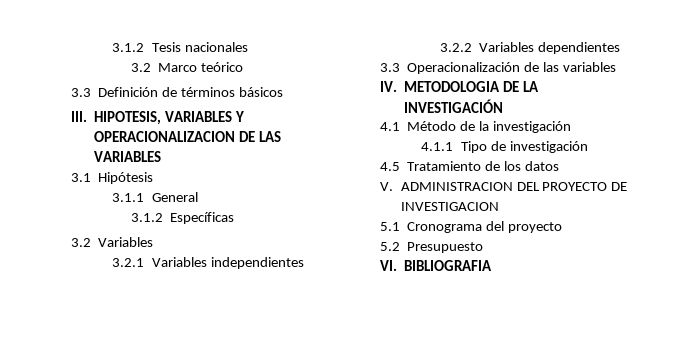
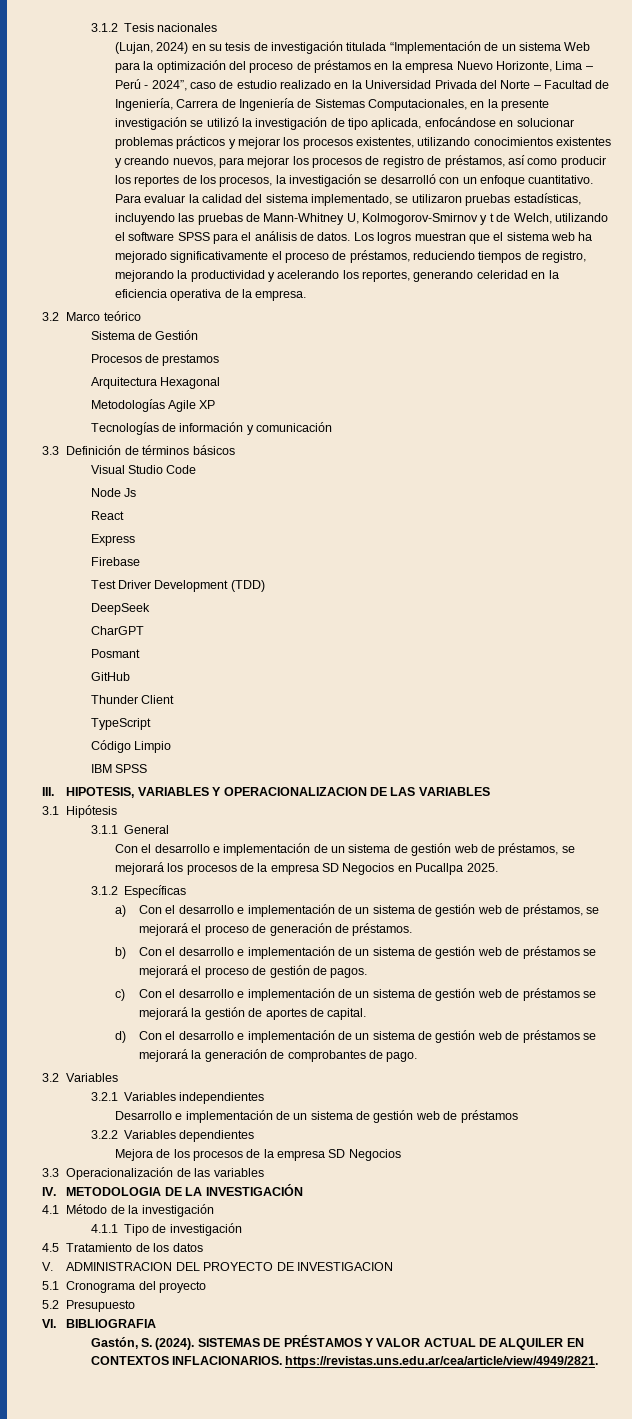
[130,62,243,72] 3.2 Marco teórico -> [114,41,591,54] [114,60,593,73] [114,79,610,91] [114,98,550,111] [114,117,574,130] [114,136,612,149] [114,155,606,168] [114,174,594,187] [114,193,581,206] [114,213,608,225] [114,231,593,244] [114,250,587,263] [114,270,559,282] [114,289,307,301] [42,311,141,321] [90,330,199,340] [90,354,220,366] [90,377,221,389] [90,399,216,412] [90,422,333,435] (Lujan, 2024) en su tesis de investigación titulada “Implementación de un sistema Web para la optimización del proceso de préstamos en la empresa Nuevo Horizonte, Lima – Perú - 2024”, caso de estudio realizado en la Universidad Privada del Norte – Facultad de Ingeniería, Carrera de Ingeniería de Sistemas Computacionales, en la presente investigación se utilizó la investigación de tipo aplicada, enfocándose en solucionar problemas prácticos y mejorar los procesos existentes, utilizando conocimientos existentes y creando nuevos, para mejorar los procesos de registro de préstamos, así como producir los reportes de los procesos, la investigación se desarrolló con un enfoque cuantitativo. Para evaluar la calidad del sistema implementado, se utilizaron pruebas estadísticas, incluyendo las pruebas de Mann-Whitney U, Kolmogorov-Smirnov y t de Welch, utilizando el software SPSS para el análisis de datos. Los logros muestran que el sistema web ha mejorado significativamente el proceso de préstamos, reduciendo tiempos de registro, mejorando la productividad y acelerando los reportes, generando celeridad en la eficiencia operativa de la empresa. // 3.2 Marco teórico // Sistema de Gestión // Procesos de prestamos // Arquitectura Hexagonal // Metodologías Agile XP // Tecnologías de información y comunicación
(283, 92) none -> [90,465,197,474] [90,488,137,497] [90,511,124,520] [90,534,135,546] [90,557,140,566] [90,580,265,592] [90,603,150,615] [90,626,144,635] [90,649,140,658] [90,672,130,681] [90,695,175,704] [90,718,151,730] [90,740,172,753] [90,764,148,773] // Visual Studio Code // Node Js // React // Express // Firebase // Test Driver Development (TDD) // DeepSeek // CharGPT // Posmant // GitHub // Thunder Client // TypeScript // Código Limpio // IBM SPSS
[130,212,234,224] 3.1.2 Específicas -> [114,843,575,856] [114,862,498,875] [90,885,186,898] [114,904,599,917] [139,923,413,936] [114,946,596,959] [139,965,368,978] [114,988,596,1001] [139,1007,367,1020] [114,1030,596,1043] [139,1049,418,1062] Con el desarrollo e implementación de un sistema de gestión web de préstamos, se mejorará los procesos de la empresa SD Negocios en Pucallpa 2025. // 3.1.2 Específicas // a) Con el desarrollo e implementación de un sistema de gestión web de préstamos, se mejorará el proceso de generación de préstamos. // b) Con el desarrollo e implementación de un sistema de gestión web de préstamos se mejorará el proceso de gestión de pagos. // c) Con el desarrollo e implementación de un sistema de gestión web de préstamos se mejorará la gestión de aportes de capital. // d) Con el desarrollo e implementación de un sistema de gestión web de préstamos se mejorará la generación de comprobantes de pago.
[439,42,620,54] 3.2.2 Variables dependientes -> [114,1110,518,1123] [90,1130,255,1142] [114,1149,401,1161] Desarrollo e implementación de un sistema de gestión web de préstamos // 3.2.2 Variables dependientes // Mejora de los procesos de la empresa SD Negocios
(493, 265) none -> [90,1335,584,1350] [90,1356,599,1368] // Gastón, S. (2024). SISTEMAS DE PRÉSTAMOS Y VALOR ACTUAL DE ALQUILER EN CONTEXTOS INFLACIONARIOS. https://revistas.uns.edu.ar/cea/article/view/4949/2821.

